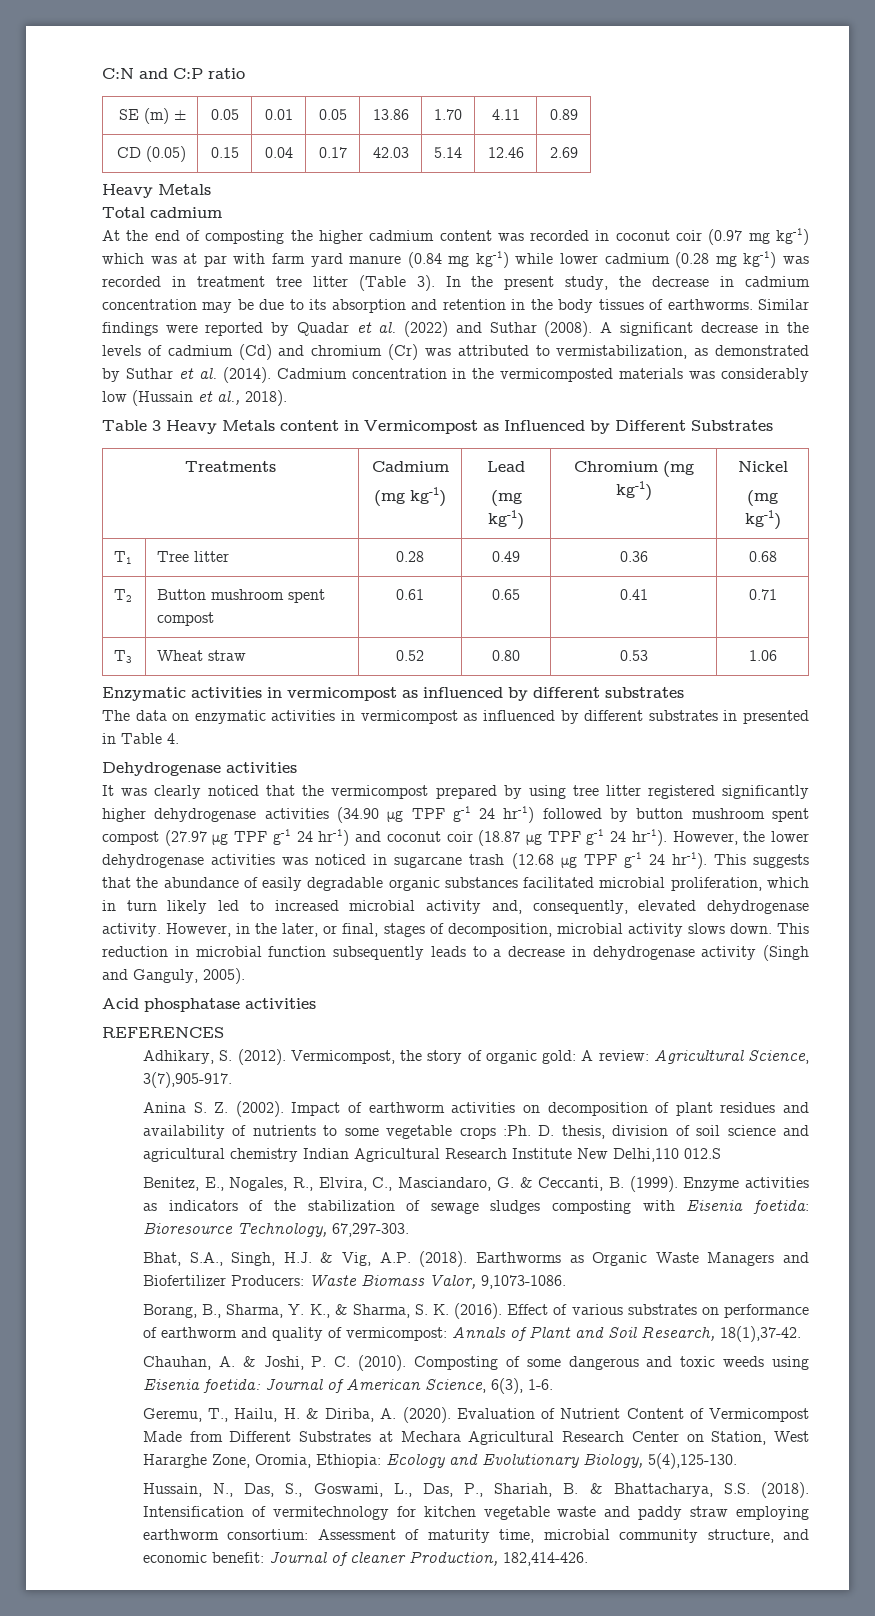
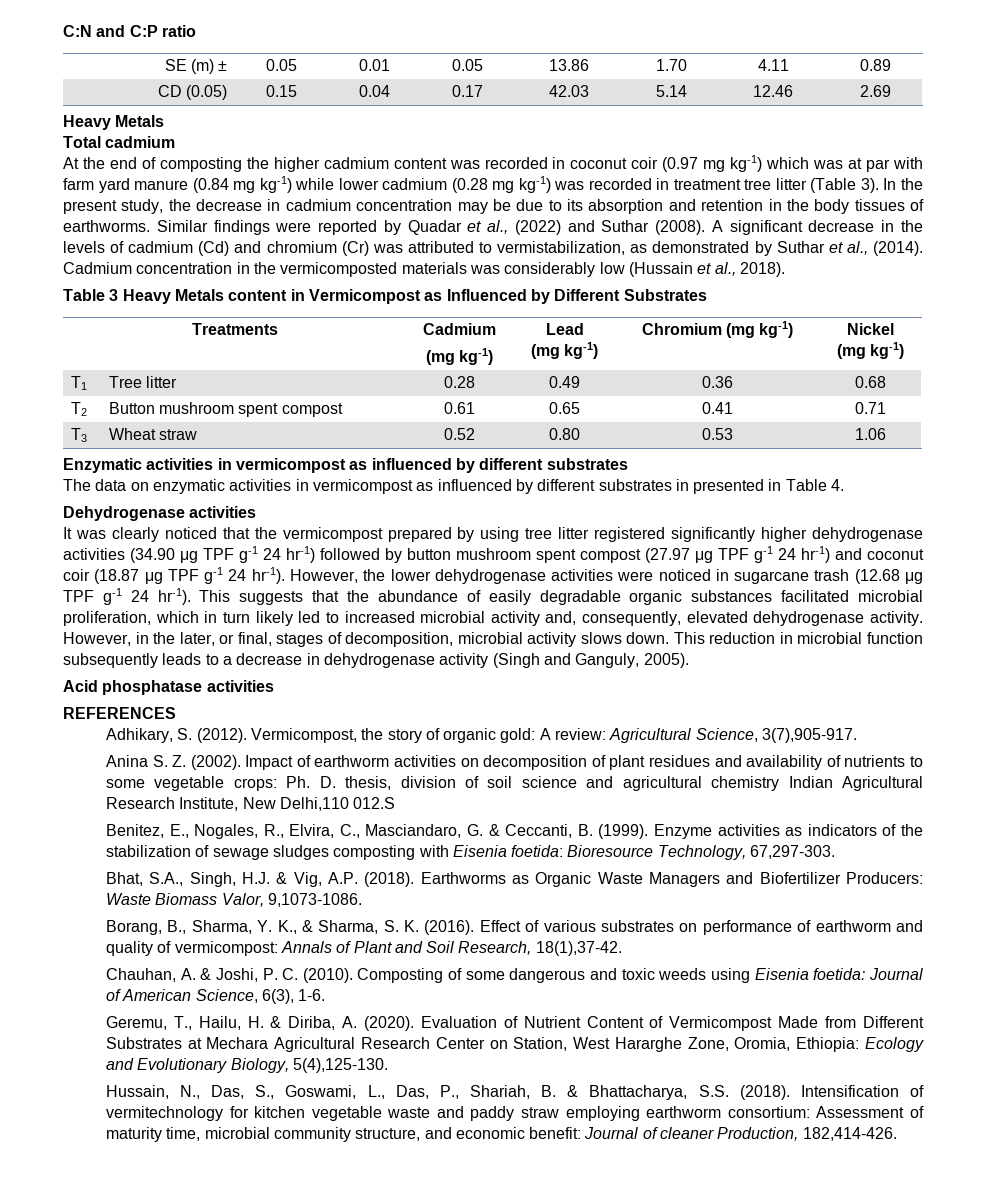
[378,322,397,333] al. -> [487,220,509,234] al.,
[198,368,217,379] al. -> [846,241,868,255] al.,
[282,857,309,865] was -> [617,571,654,581] were
[459,1125,532,1139] crops :Ph. -> [233,776,311,791] crops: Ph.
[512,1148,573,1159] Institute -> [179,797,239,811] Institute,

